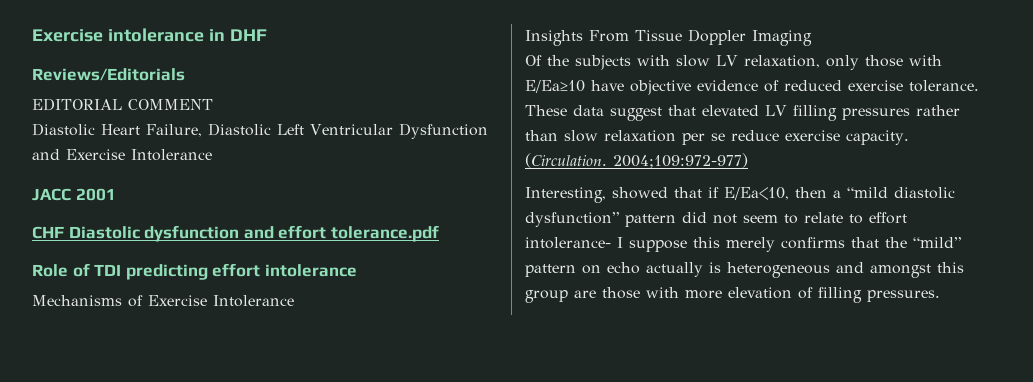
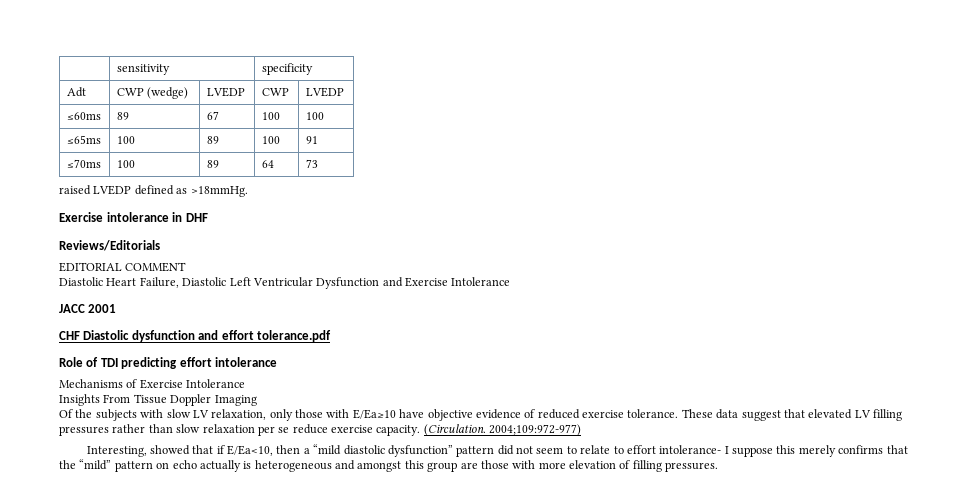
(32, 35) none -> [116,64,170,75] [261,63,313,75] [66,87,86,97] [116,87,189,99] [206,87,245,97] [261,88,289,96] [305,87,344,97] [66,112,101,120] [116,112,129,120] [206,111,219,120] [261,112,280,120] [305,112,324,120] [66,135,101,144] [116,136,135,144] [206,136,219,144] [261,136,280,144] [305,136,318,144] [66,159,101,168] [116,160,135,168] [206,160,219,168] [261,160,274,168] [305,159,318,168] [59,185,248,197] | sensitivity | specificity // Adt | CWP (wedge) | LVEDP | CWP | LVEDP // ≤60ms | 89 | 67 | 100 | 100 // ≤65ms | 100 | 89 | 100 | 91 // ≤70ms | 100 | 89 | 64 | 73 // raised LVEDP defined as >18mmHg. //

